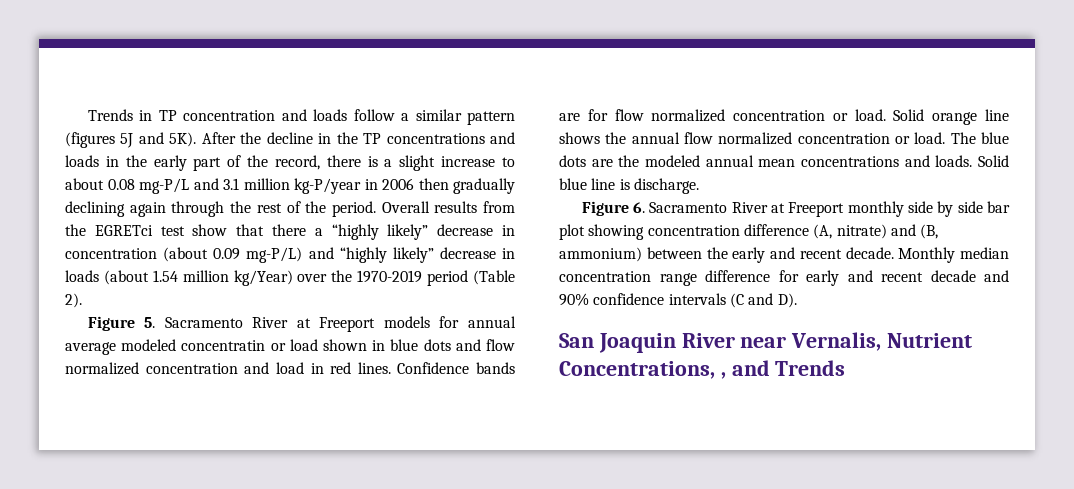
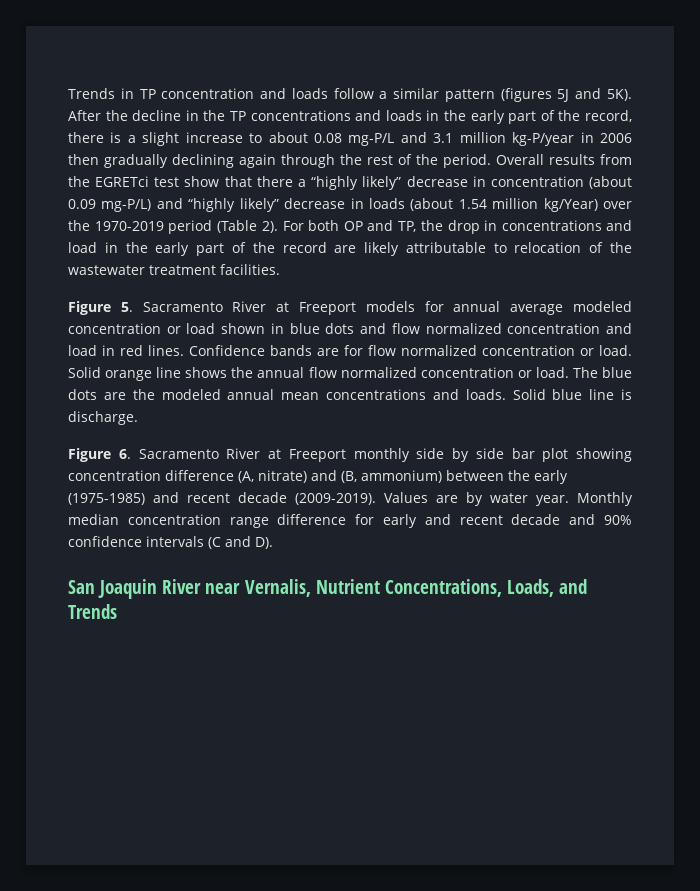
(82, 300) none -> [282,220,633,234] [68,242,632,256] [68,264,280,275] For both OP and TP, the drop in concentrations and load in the early part of the record are likely attributable to relocation of the wastewater treatment facilities.
[181,340,266,351] concentratin -> [68,323,161,334] concentration
[770,247,894,259] and recent decade. -> [68,492,569,506] (1975-1985) and recent decade (2009-2019). Values are by water year.
[720,372,726,379] , -> [506,579,554,597] Loads,

